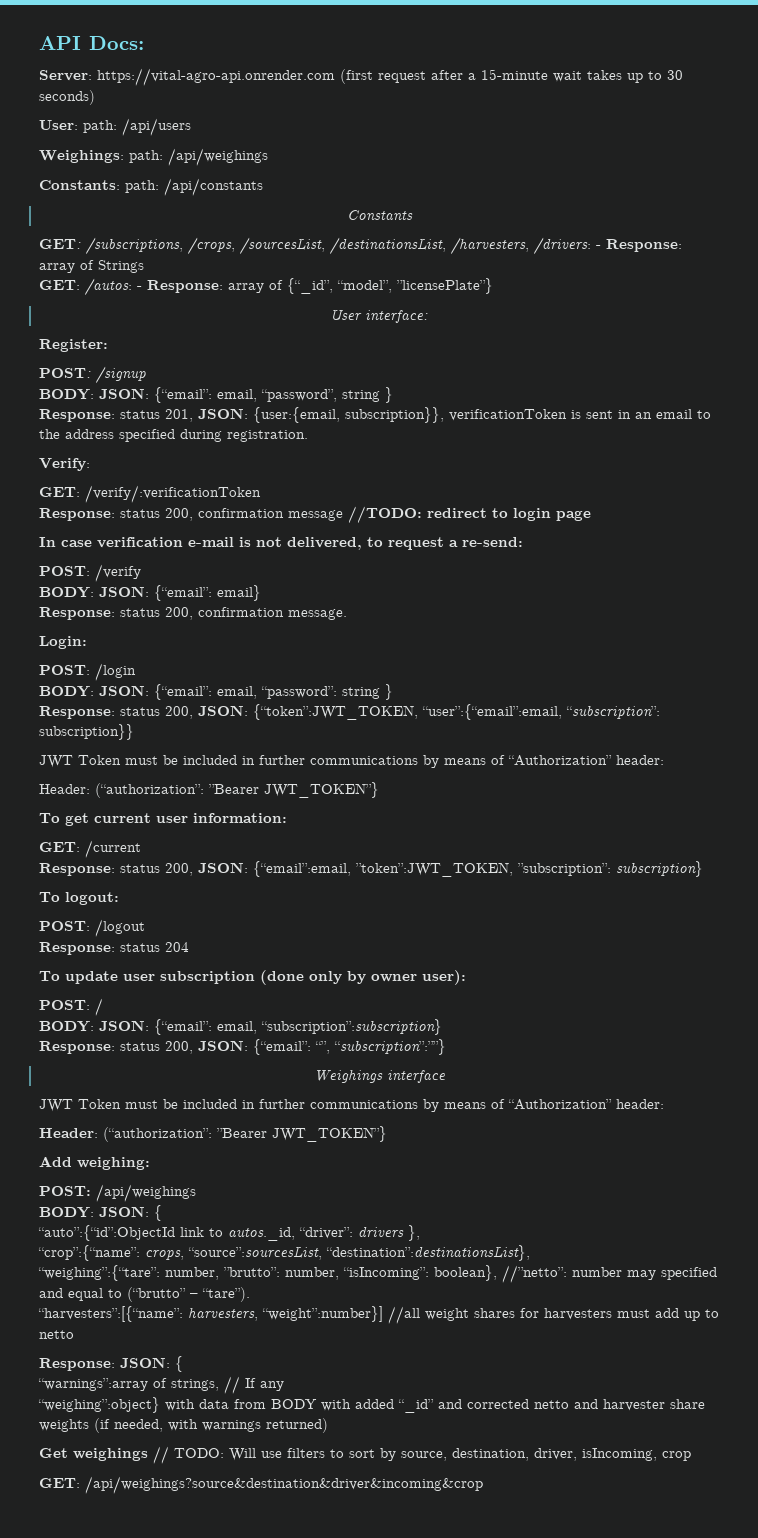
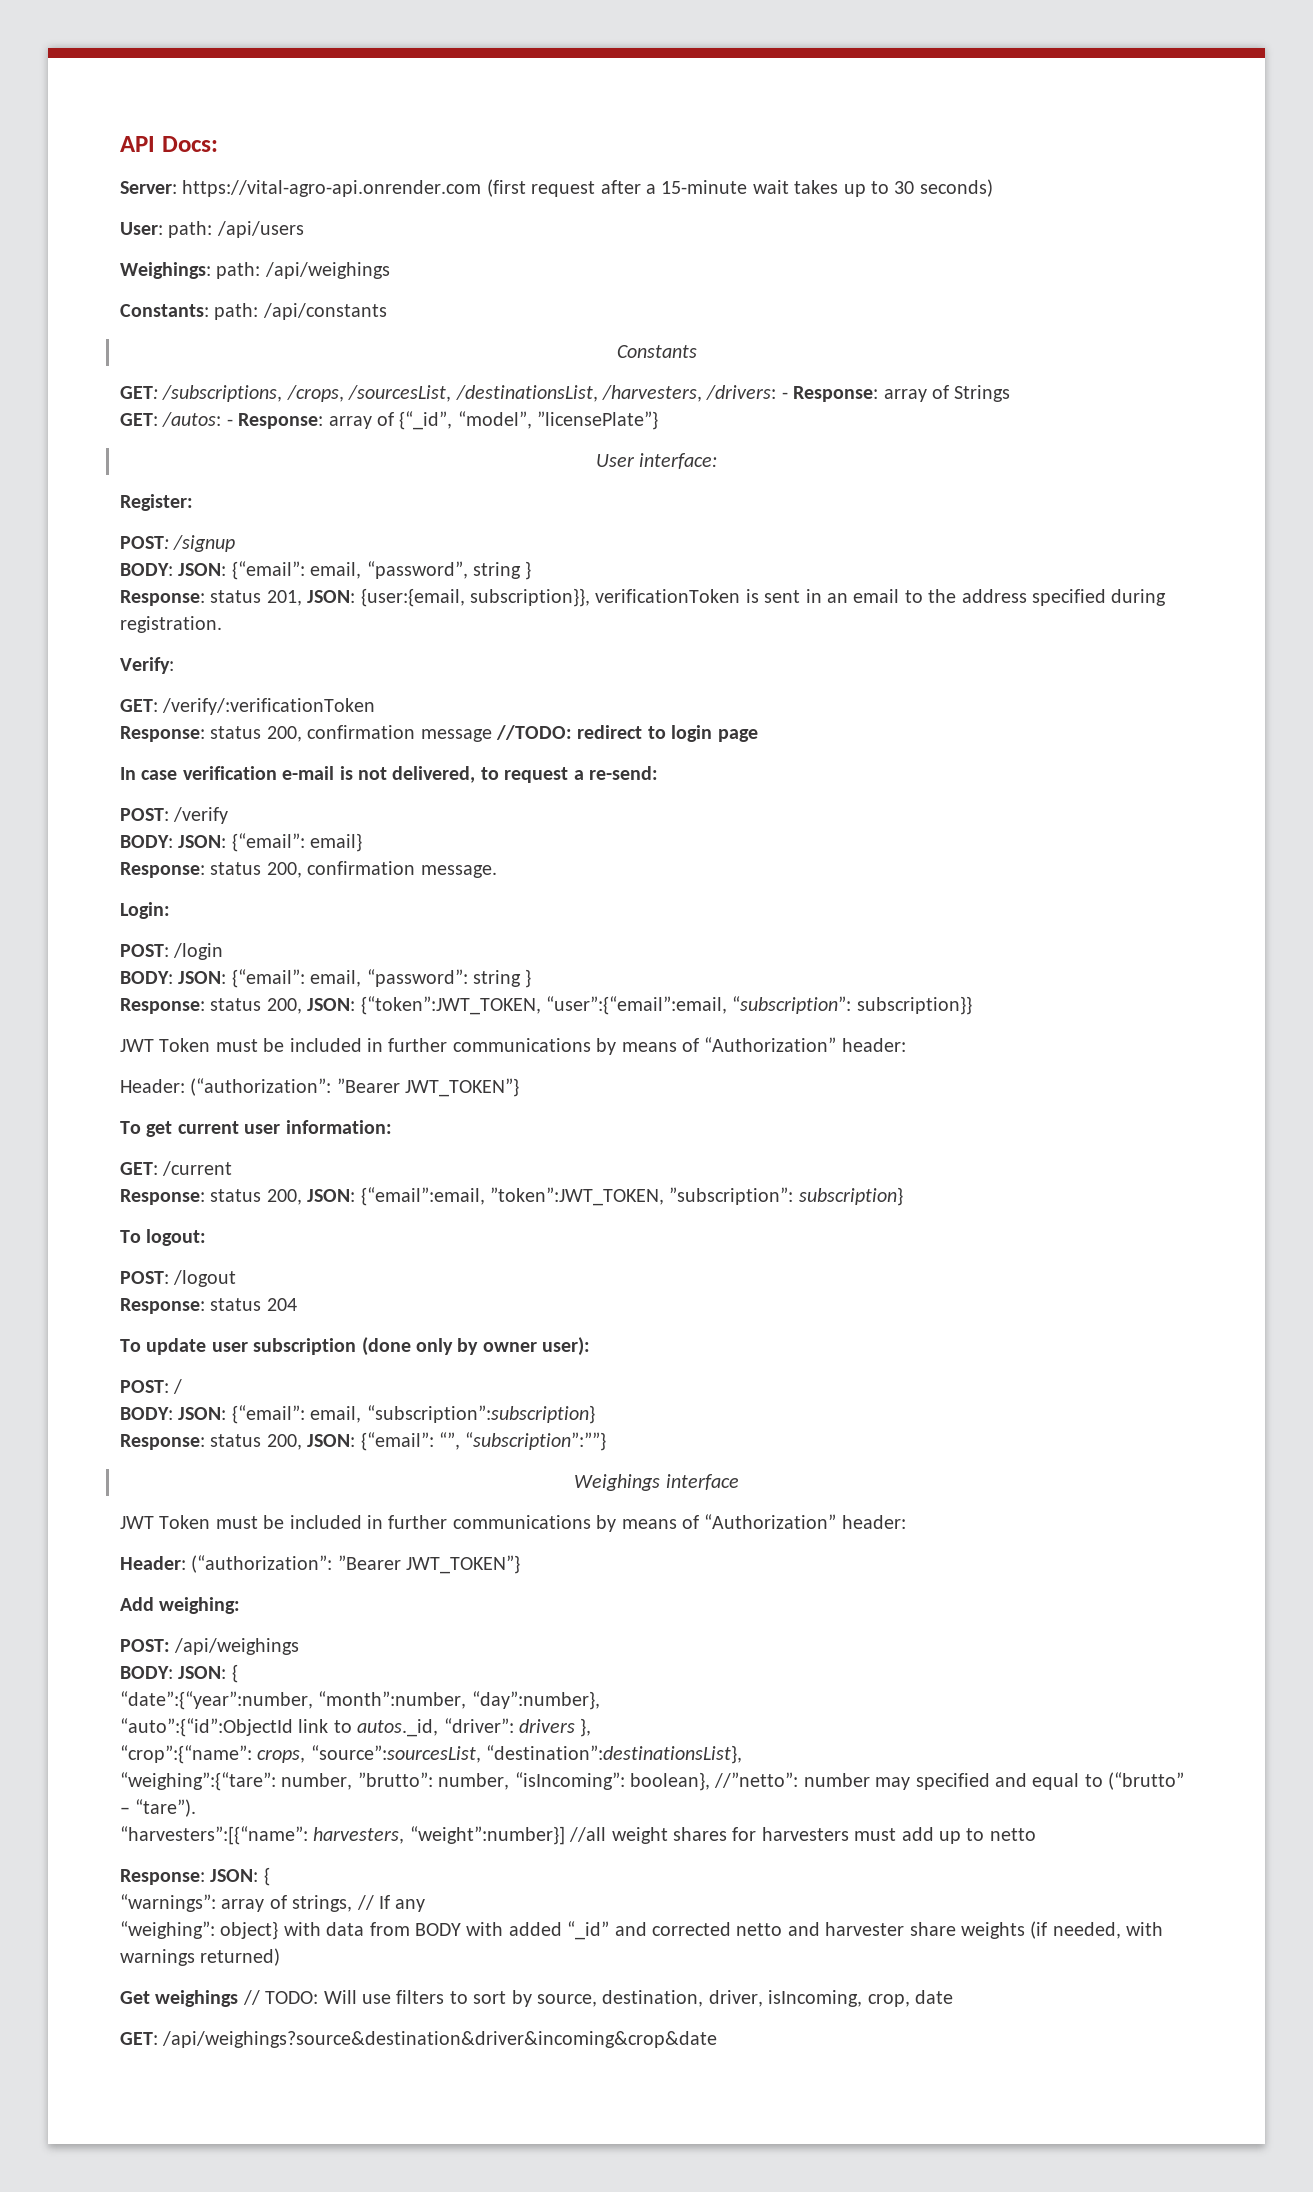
(162, 1213) none -> [120,1691,600,1710] // “date”:{“year”:number, “month”:number, “day”:number},
[38,1378,148,1391] “warnings”:array -> [120,1894,265,1912] “warnings”: array
[38,1397,160,1413] “weighing”:object} -> [120,1921,279,1940] “weighing”: object}
[662,1451,691,1461] [39,1476,483,1494] crop // GET: /api/weighings?source&destination&driver&incoming&crop -> [867,1990,953,2007] [120,2031,718,2048] crop, date // GET: /api/weighings?source&destination&driver&incoming&crop&date

